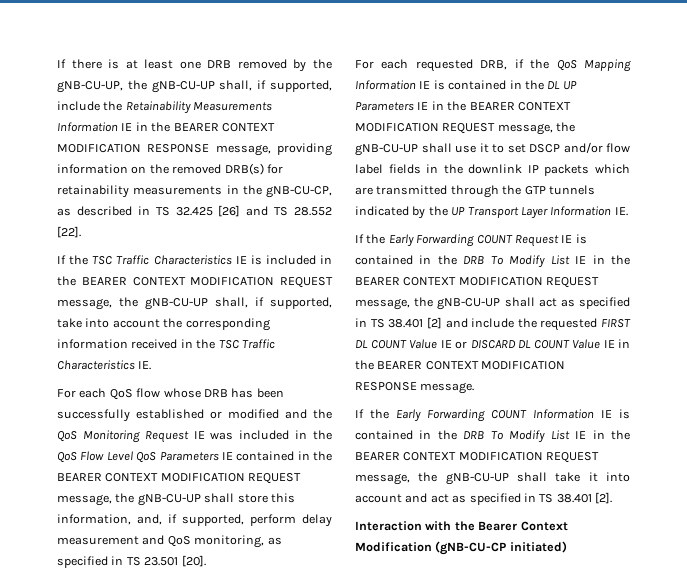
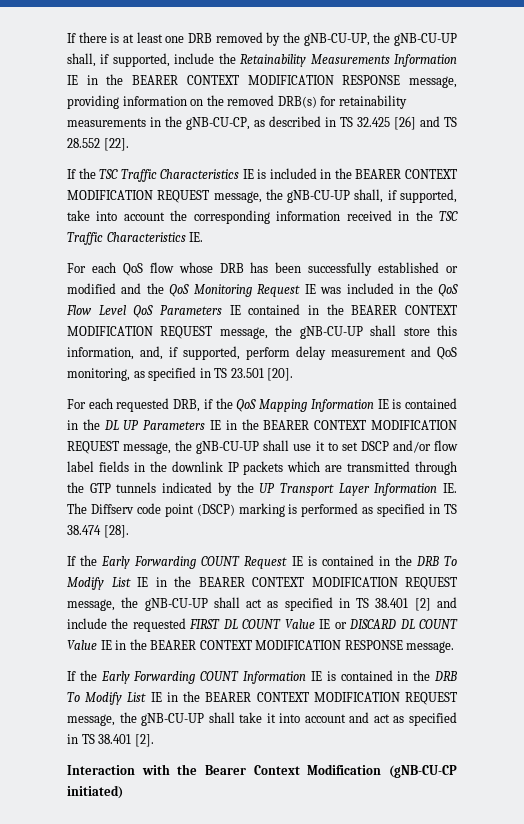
(628, 211) none -> [67,503,458,517] [67,525,129,538] The Diffserv code point (DSCP) marking is performed as specified in TS 38.474 [28].

